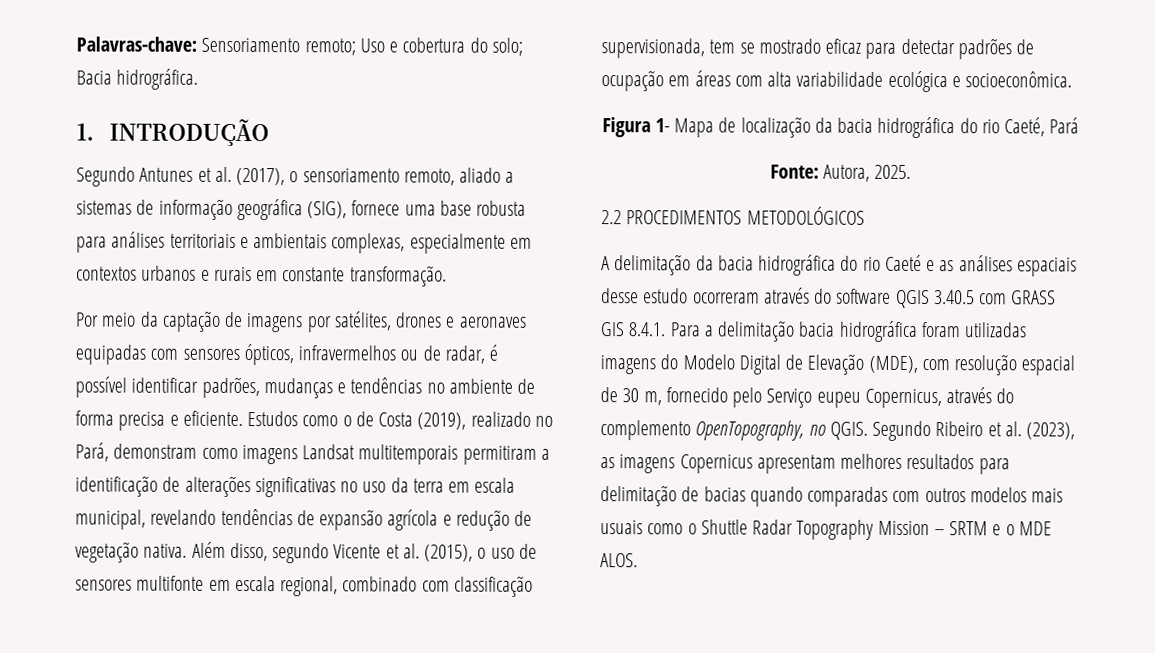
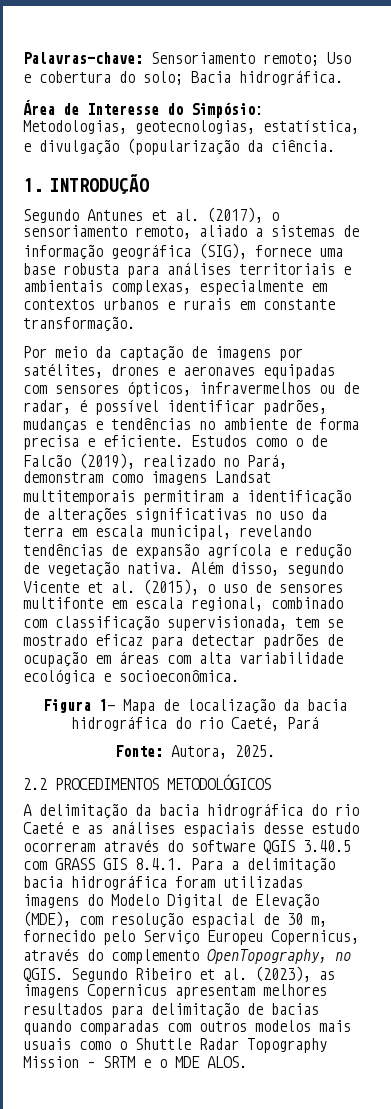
(199, 79) none -> [23,99,263,118] [23,120,359,134] [23,138,335,155] // Área de Interesse do Simpósio: Metodologias, geotecnologias, estatística, e divulgação (popularização da ciência.
[378,412,414,427] Costa -> [23,454,71,467] Falcão
[816,391,861,408] eupeu -> [207,930,263,945] Europeu

